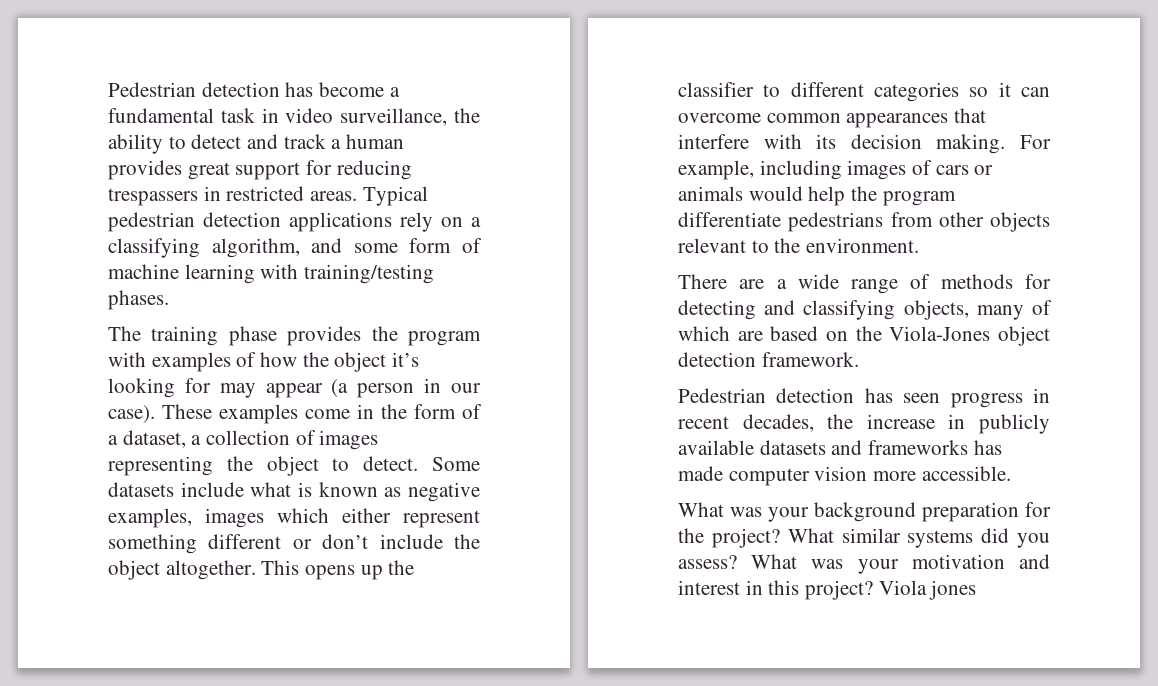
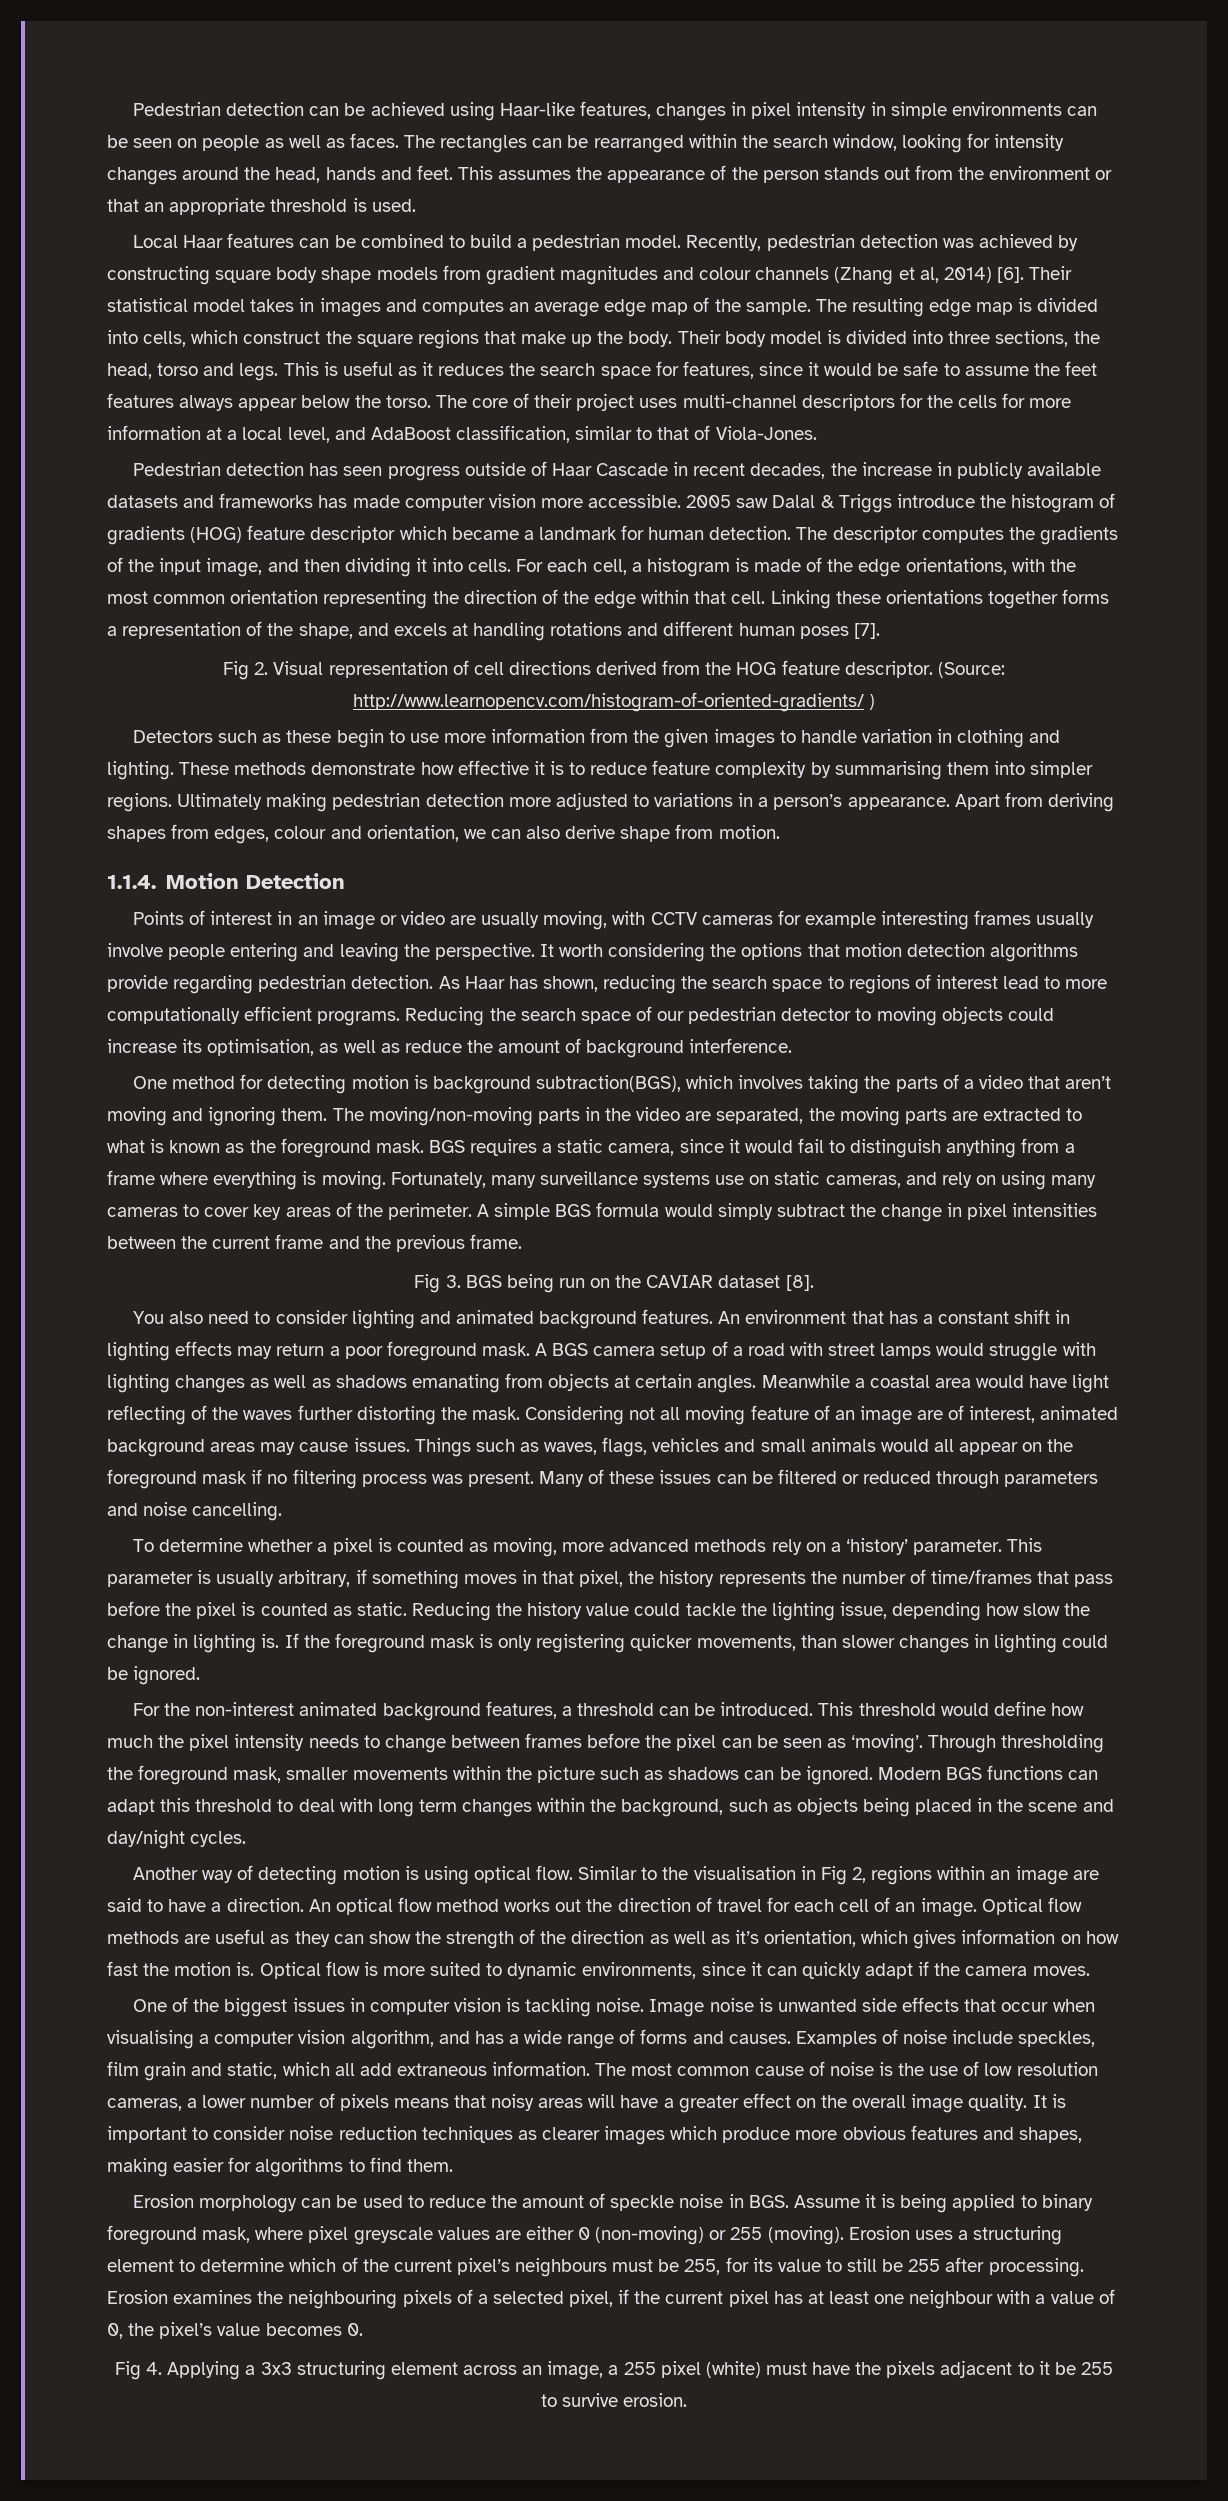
[108,82,400,97] [108,108,480,126] [108,134,405,154] [108,160,412,180] [108,186,428,206] [108,212,481,232] [108,238,482,258] [108,264,435,284] [108,290,169,310] [108,326,481,346] [108,352,420,372] [108,378,481,398] [108,404,482,424] [108,430,379,450] [108,456,480,476] [108,482,480,502] [108,508,480,528] [108,534,480,554] [108,560,415,580] [678,82,1050,102] [678,108,987,128] [678,134,1051,154] [678,160,994,180] [678,186,956,206] [678,212,1050,232] [678,238,920,253] [678,274,1051,294] [678,300,1052,320] [678,326,1050,346] [678,352,859,367] Pedestrian detection has become a fundamental task in video surveillance, the ability to detect and track a human provides great support for reducing trespassers in restricted areas. Typical pedestrian detection applications rely on a classifying algorithm, and some form of machine learning with training/testing phases. // The training phase provides the program with examples of how the object it’s looking for may appear (a person in our case). These examples come in the form of a dataset, a collection of images representing the object to detect. Some datasets include what is known as negative examples, images which either represent something different or don’t include the object altogether. This opens up the classifier to different categories so it can overcome common appearances that interfere with its decision making. For example, including images of cars or animals would help the program differentiate pedestrians from other objects relevant to the environment. // There are a wide range of methods for detecting and classifying objects, many of which are based on the Viola-Jones object detection framework. -> [133,101,1098,121] [107,133,1065,153] [107,165,1113,185] [107,198,416,215] [133,233,1079,251] [107,265,1073,285] [107,297,1099,317] [107,330,1100,349] [107,361,1097,381] [107,393,1072,411] [107,425,817,443] Pedestrian detection can be achieved using Haar-like features, changes in pixel intensity in simple environments can be seen on people as well as faces. The rectangles can be rearranged within the search window, looking for intensity changes around the head, hands and feet. This assumes the appearance of the person stands out from the environment or that an appropriate threshold is used. // Local Haar features can be combined to build a pedestrian model. Recently, pedestrian detection was achieved by constructing square body shape models from gradient magnitudes and colour channels (Zhang et al, 2014) [6]. Their statistical model takes in images and computes an average edge map of the sample. The resulting edge map is divided into cells, which construct the square regions that make up the body. Their body model is divided into three sections, the head, torso and legs. This is useful as it reduces the search space for features, since it would be safe to assume the feet features always appear below the torso. The core of their project uses multi-channel descriptors for the cells for more information at a local level, and AdaBoost classification, similar to that of Viola-Jones.
(1023, 400) none -> [464,461,669,476] outside of Haar Cascade
[678,502,1051,522] [678,528,1050,548] [678,554,1050,574] [678,580,977,600] // What was your background preparation for the project? What similar systems did you assess? What was your motivation and interest in this project? Viola jones -> [686,493,1116,513] [107,525,1118,545] [107,557,1076,577] [107,589,1110,609] [107,621,880,641] [223,660,1005,680] [352,692,876,712] [133,728,1061,748] [107,760,1094,780] [107,792,1114,812] [107,824,780,844] [107,873,345,889] [133,910,1095,930] [107,943,1078,962] [107,974,1108,994] [107,1006,1054,1026] [107,1038,793,1058] [133,1074,1112,1094] [107,1107,1083,1126] [107,1138,1075,1158] [107,1170,1097,1190] [107,1202,1098,1222] [107,1234,522,1252] [414,1274,814,1293] [133,1309,1071,1329] [107,1341,1096,1361] [107,1373,1110,1393] [107,1405,1119,1425] [107,1437,1074,1457] [107,1469,1099,1489] [107,1502,283,1521] [133,1538,1043,1557] [107,1569,1114,1589] [107,1601,1091,1621] [107,1633,1109,1653] [107,1666,201,1685] [133,1701,1085,1721] [107,1733,1105,1753] [107,1765,1099,1785] [107,1797,1114,1817] [107,1830,247,1849] [133,1865,1099,1885] [107,1897,1082,1917] [107,1929,1119,1949] [107,1961,1090,1979] [133,1997,1095,2017] [107,2029,1096,2049] [107,2061,1098,2081] [107,2093,1066,2113] [107,2125,1082,2145] [107,2157,453,2177] [133,2193,1093,2213] [107,2225,1063,2245] [107,2257,1084,2277] [107,2289,1115,2309] [107,2322,363,2339] [115,2360,1113,2380] [540,2393,688,2407] 2005 saw Dalal & Triggs introduce the histogram of gradients (HOG) feature descriptor which became a landmark for human detection. The descriptor computes the gradients of the input image, and then dividing it into cells. For each cell, a histogram is made of the edge orientations, with the most common orientation representing the direction of the edge within that cell. Linking these orientations together forms a representation of the shape, and excels at handling rotations and different human poses [7]. // Fig 2. Visual representation of cell directions derived from the HOG feature descriptor. (Source: http://www.learnopencv.com/histogram-of-oriented-gradients/ ) // Detectors such as these begin to use more information from the given images to handle variation in clothing and lighting. These methods demonstrate how effective it is to reduce feature complexity by summarising them into simpler regions. Ultimately making pedestrian detection more adjusted to variations in a person’s appearance. Apart from deriving shapes from edges, colour and orientation, we can also derive shape from motion. // 1.1.4. Motion Detection // Points of interest in an image or video are usually moving, with CCTV cameras for example interesting frames usually involve people entering and leaving the perspective. It worth considering the options that motion detection algorithms provide regarding pedestrian detection. As Haar has shown, reducing the search space to regions of interest lead to more computationally efficient programs. Reducing the search space of our pedestrian detector to moving objects could increase its optimisation, as well as reduce the amount of background interference. // One method for detecting motion is background subtraction(BGS), which involves taking the parts of a video that aren’t moving and ignoring them. The moving/non-moving parts in the video are separated, the moving parts are extracted to what is known as the foreground mask. BGS requires a static camera, since it would fail to distinguish anything from a frame where everything is moving. Fortunately, many surveillance systems use on static cameras, and rely on using many cameras to cover key areas of the perimeter. A simple BGS formula would simply subtract the change in pixel intensities between the current frame and the previous frame. // Fig 3. BGS being run on the CAVIAR dataset [8]. // You also need to consider lighting and animated background features. An environment that has a constant shift in lighting effects may return a poor foreground mask. A BGS camera setup of a road with street lamps would struggle with lighting changes as well as shadows emanating from objects at certain angles. Meanwhile a coastal area would have light reflecting of the waves further distorting the mask. Considering not all moving feature of an image are of interest, animated background areas may cause issues. Things such as waves, flags, vehicles and small animals would all appear on the foreground mask if no filtering process was present. Many of these issues can be filtered or reduced through parameters and noise cancelling. // To determine whether a pixel is counted as moving, more advanced methods rely on a ‘history’ parameter. This parameter is usually arbitrary, if something moves in that pixel, the history represents the number of time/frames that pass before the pixel is counted as static. Reducing the history value could tackle the lighting issue, depending how slow the change in lighting is. If the foreground mask is only registering quicker movements, than slower changes in lighting could be ignored. // For the non-interest animated background features, a threshold can be introduced. This threshold would define how much the pixel intensity needs to change between frames before the pixel can be seen as ‘moving’. Through thresholding the foreground mask, smaller movements within the picture such as shadows can be ignored. Modern BGS functions can adapt this threshold to deal with long term changes within the background, such as objects being placed in the scene and day/night cycles. // Another way of detecting motion is using optical flow. Similar to the visualisation in Fig 2, regions within an image are said to have a direction. An optical flow method works out the direction of travel for each cell of an image. Optical flow methods are useful as they can show the strength of the direction as well as it’s orientation, which gives information on how fast the motion is. Optical flow is more suited to dynamic environments, since it can quickly adapt if the camera moves. // One of the biggest issues in computer vision is tackling noise. Image noise is unwanted side effects that occur when visualising a computer vision algorithm, and has a wide range of forms and causes. Examples of noise include speckles, film grain and static, which all add extraneous information. The most common cause of noise is the use of low resolution cameras, a lower number of pixels means that noisy areas will have a greater effect on the overall image quality. It is important to consider noise reduction techniques as clearer images which produce more obvious features and shapes, making easier for algorithms to find them. // Erosion morphology can be used to reduce the amount of speckle noise in BGS. Assume it is being applied to binary foreground mask, where pixel greyscale values are either 0 (non-moving) or 255 (moving). Erosion uses a structuring element to determine which of the current pixel’s neighbours must be 255, for its value to still be 255 after processing. Erosion examines the neighbouring pixels of a selected pixel, if the current pixel has at least one neighbour with a value of 0, the pixel’s value becomes 0. // Fig 4. Applying a 3x3 structuring element across an image, a 255 pixel (white) must have the pixels adjacent to it be 255 to survive erosion.

